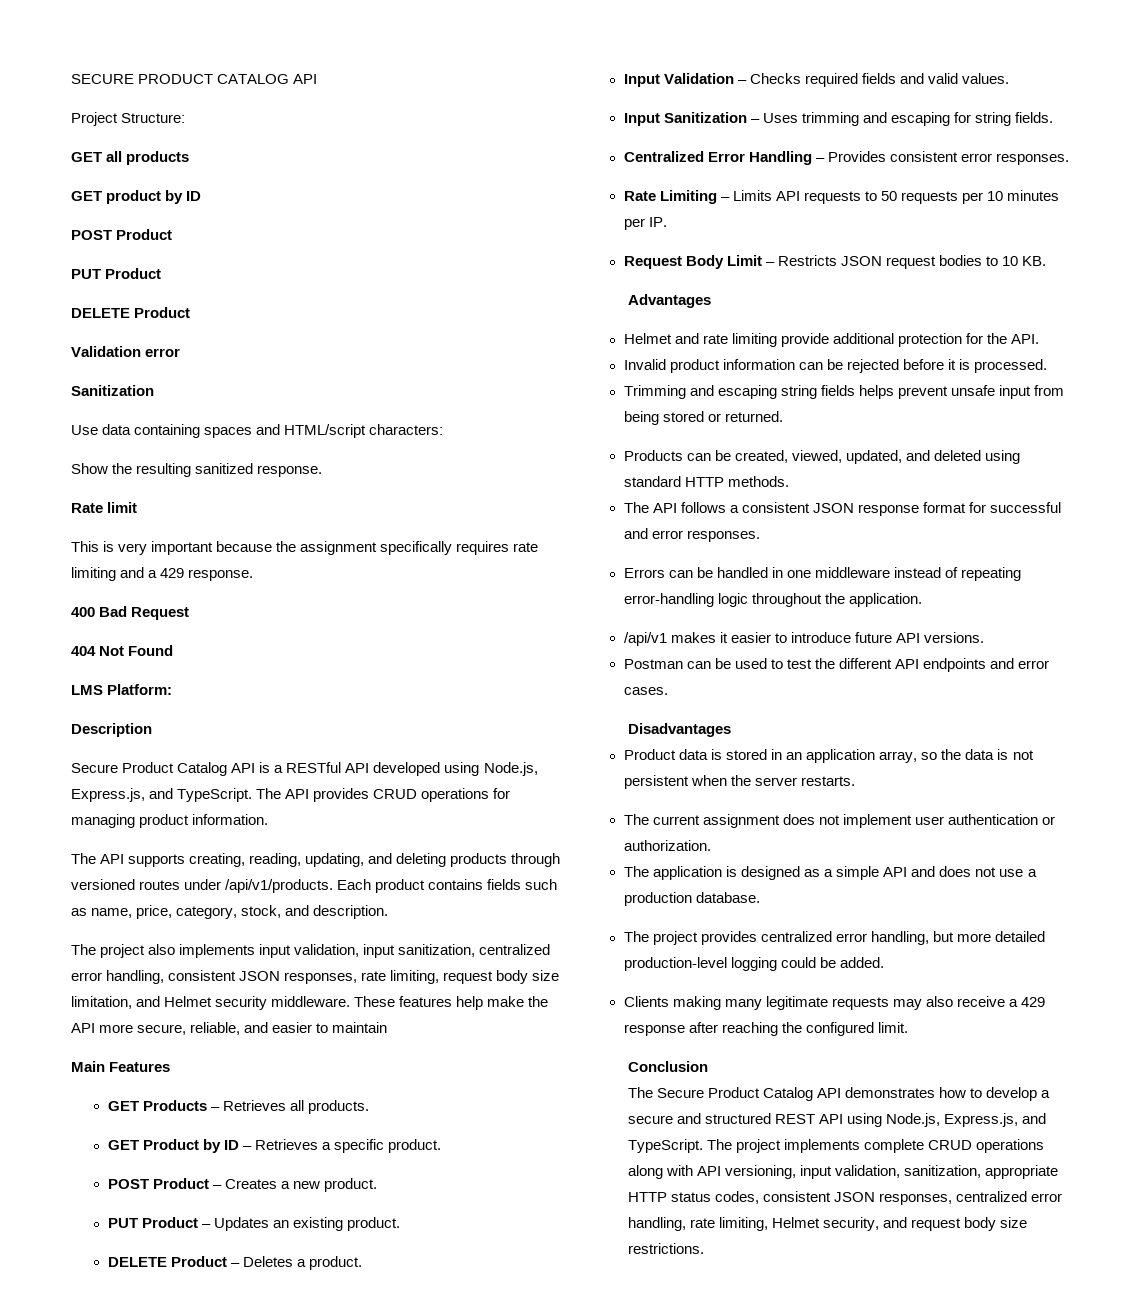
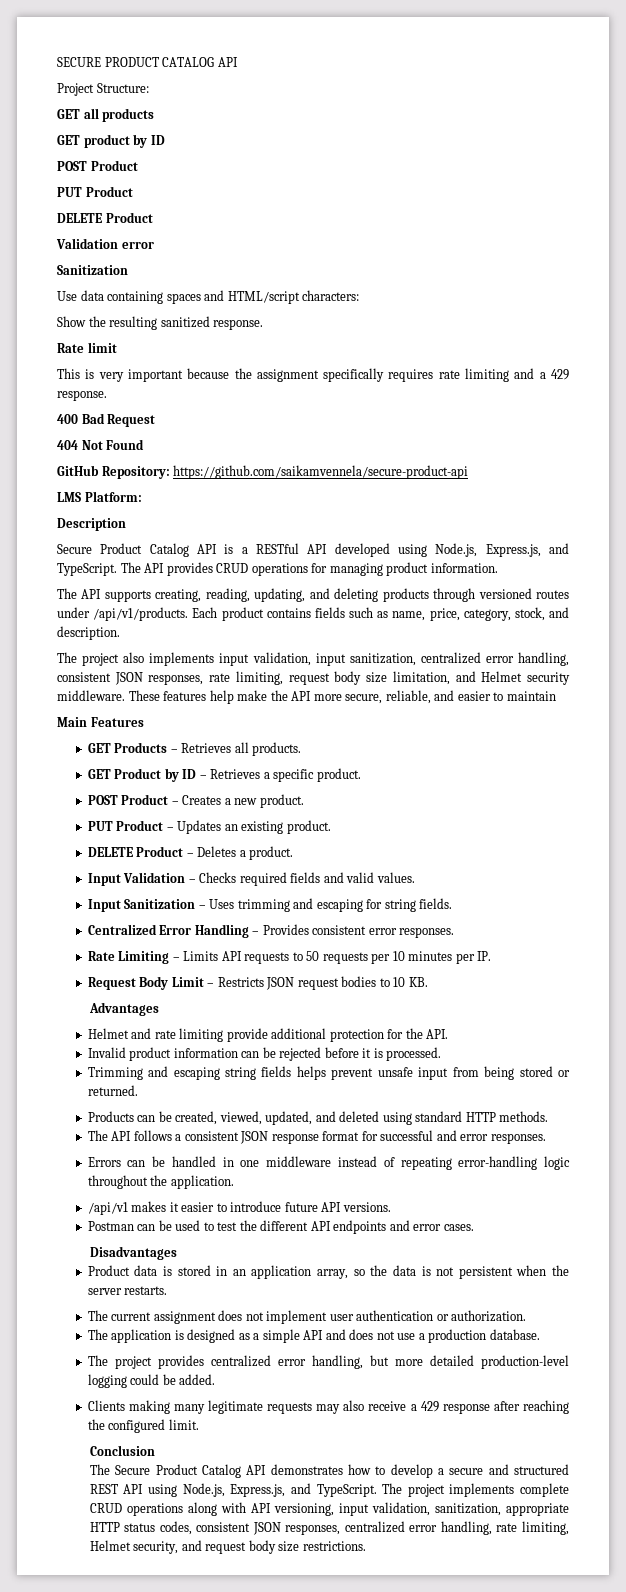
(174, 650) none -> [57,465,469,479] // GitHub Repository: https://github.com/saikamvennela/secure-product-api

